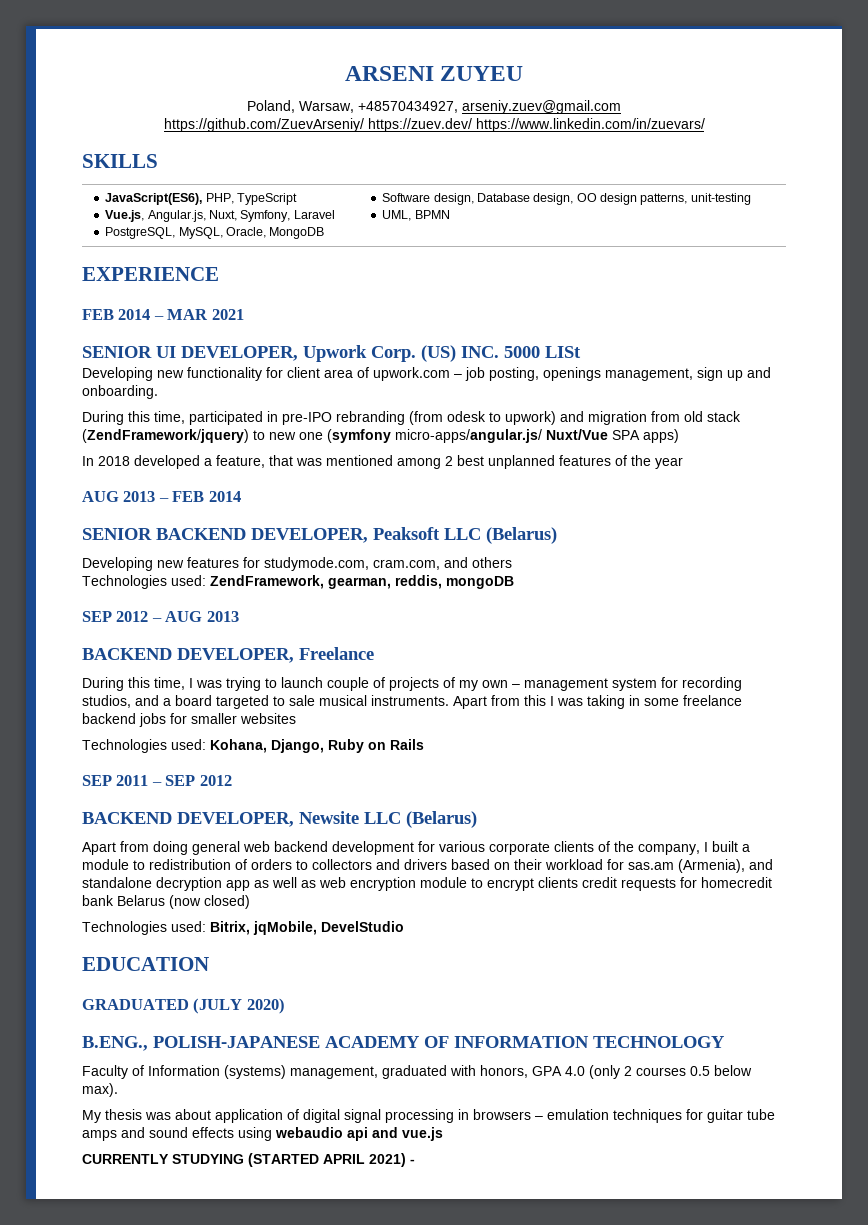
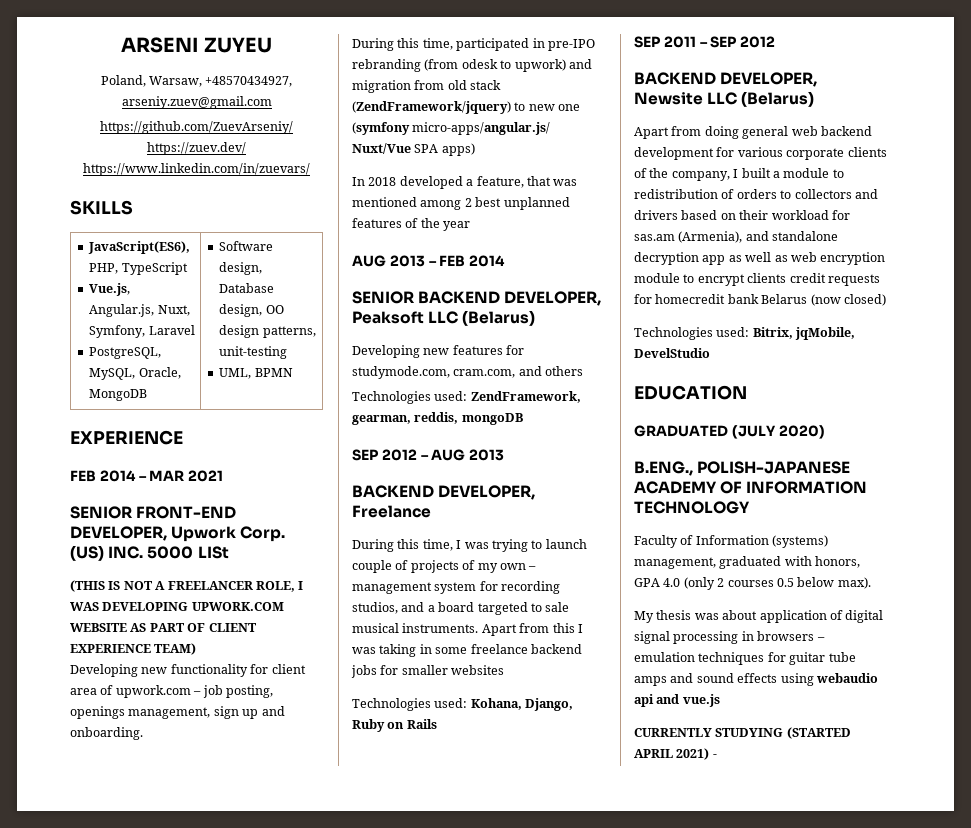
[156,346,176,358] UI -> [136,506,237,519] FRONT-END
(581, 352) none -> [70,580,304,592] [70,602,284,611] [70,623,257,632] [70,643,197,655] // (THIS IS NOT A FREELANCER ROLE, I WAS DEVELOPING UPWORK.COM WEBSITE AS PART OF CLIENT EXPERIENCE TEAM)

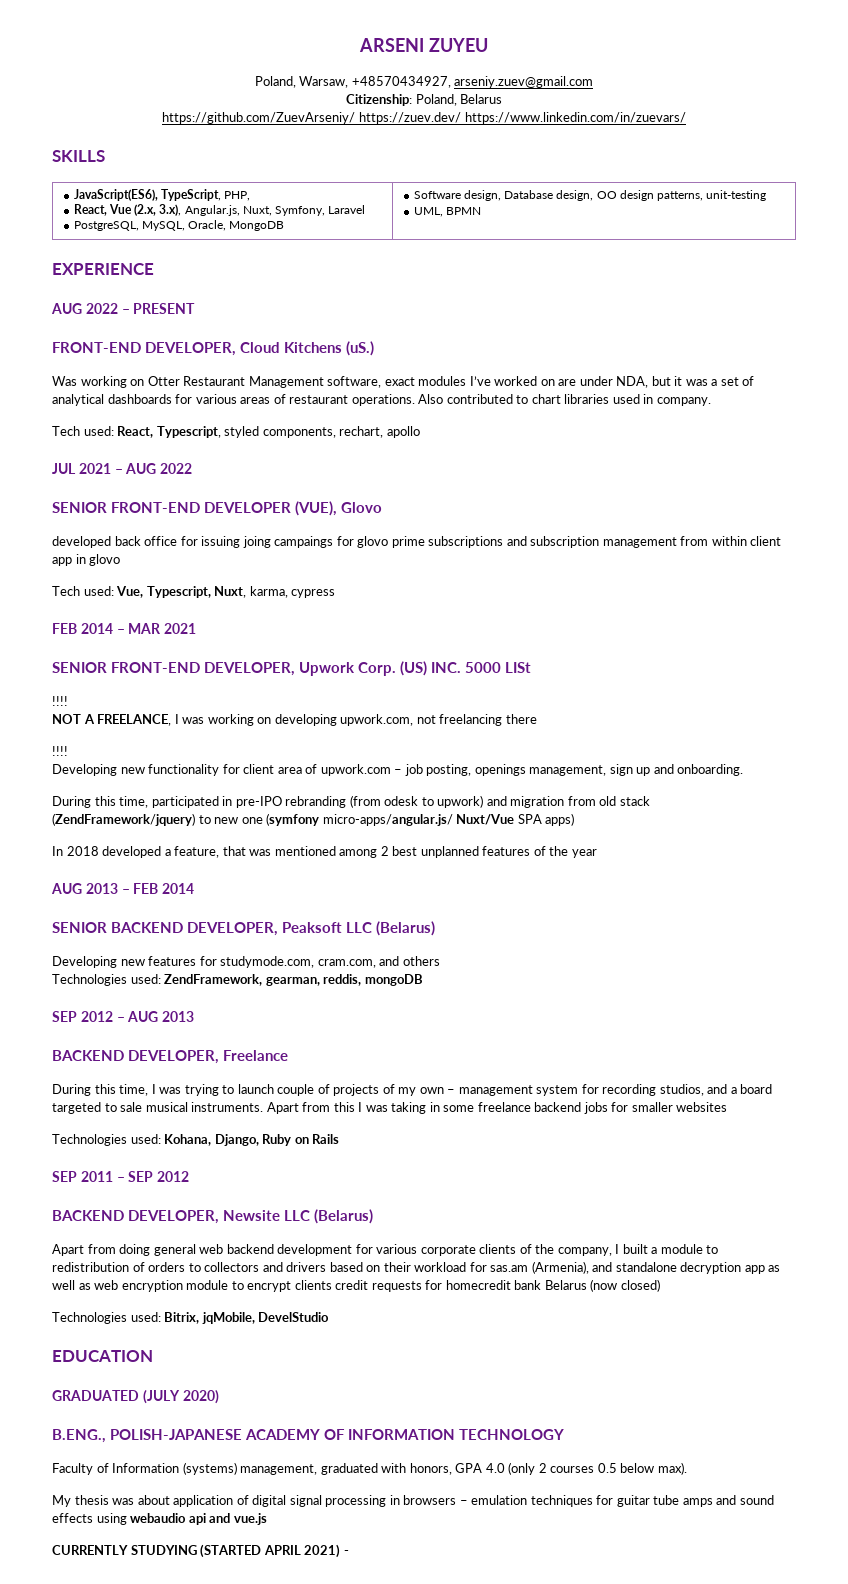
(272, 102) none -> [345,94,503,106] // Citizenship: Poland, Belarus
(191, 247) none -> [161,189,222,201] TypeScript,
[121,262,188,275] [89,283,131,296] TypeScript // Vue.js, -> [74,204,182,216] // React, Vue (2.x, 3.x),
(183, 437) none -> [51,303,196,314] [52,341,375,356] [52,376,755,388] [52,394,711,406] [52,426,420,438] [52,463,193,474] [52,501,383,516] [52,536,782,548] [52,554,121,566] [52,586,336,598] // AUG 2022 – PRESENT // FRONT-END DEVELOPER, Cloud Kitchens (uS.) // Was working on Otter Restaurant Management software, exact modules I’ve worked on are under NDA, but it was a set of analytical dashboards for various areas of restaurant operations. Also contributed to chart libraries used in company. // Tech used: React, Typescript, styled components, rechart, apollo // JUL 2021 – AUG 2022 // SENIOR FRONT-END DEVELOPER (VUE), Glovo // developed back office for issuing joing campaings for glovo prime subscriptions and subscription management from within client app in glovo // Tech used: Vue, Typescript, Nuxt, karma, cypress
[70,580,304,592] [70,602,284,611] [70,623,257,632] [70,643,197,655] (THIS IS NOT A FREELANCER ROLE, I WAS DEVELOPING UPWORK.COM WEBSITE AS PART OF CLIENT EXPERIENCE TEAM) -> [52,696,68,706] [52,714,537,726] [52,746,68,756] !!!! // NOT A FREELANCE, I was working on developing upwork.com, not freelancing there // !!!!

